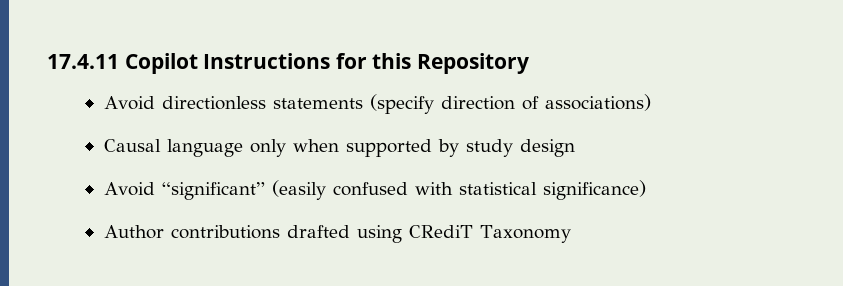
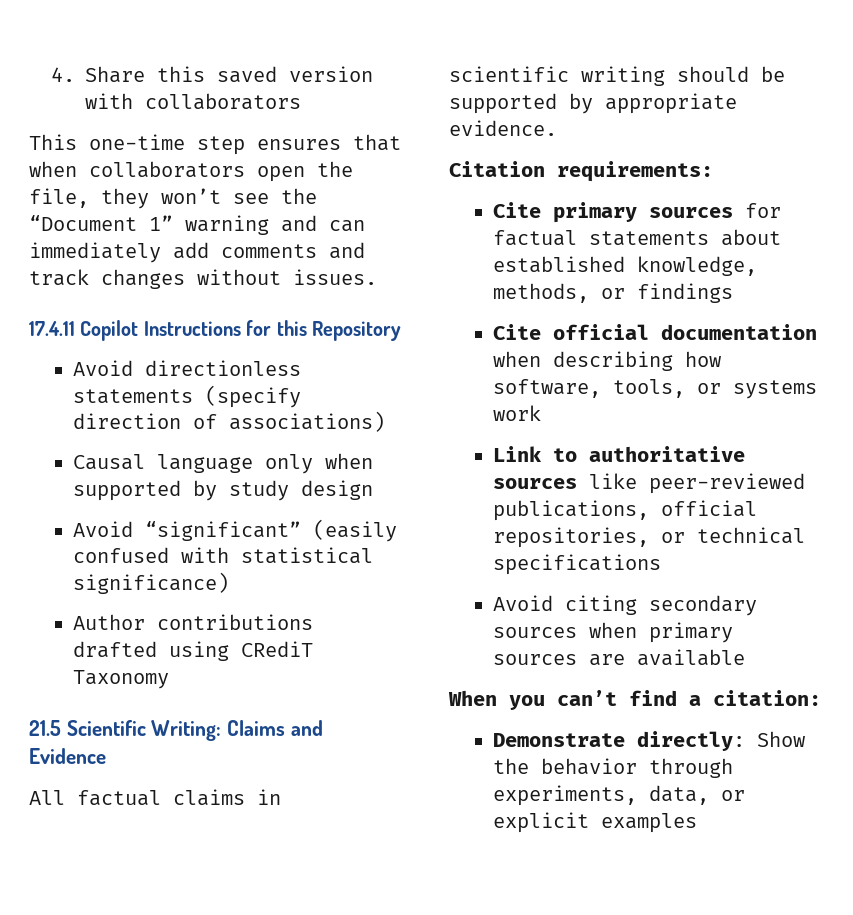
(47, 61) none -> [51,66,374,83] [85,93,302,110] [29,134,401,155] [29,161,353,182] [29,188,317,209] [29,215,365,235] [29,242,365,263] [29,269,377,289] 4. Share this saved version with collaborators // This one-time step ensures that when collaborators open the file, they won’t see the “Document 1” warning and can immediately add comments and track changes without issues. //
(571, 234) none -> [29,720,323,741] [29,748,106,764] [29,789,281,806] [449,66,785,86] [449,93,737,114] [449,120,557,136] [449,161,713,182] [493,202,782,223] [493,229,782,246] [493,256,758,276] [493,283,734,303] [493,324,818,340] [493,351,722,371] [493,379,818,399] [493,405,542,421] [493,446,746,462] [493,473,806,494] [493,500,758,521] [493,527,806,548] [493,554,662,575] [493,595,758,616] [493,622,734,643] [493,649,746,666] [448,690,821,710] [493,731,806,751] [493,758,734,778] [493,785,746,806] [493,812,698,833] // 21.5 Scientific Writing: Claims and Evidence // All factual claims in scientific writing should be supported by appropriate evidence. // Citation requirements: // Cite primary sources for factual statements about established knowledge, methods, or findings // Cite official documentation when describing how software, tools, or systems work // Link to authoritative sources like peer-reviewed publications, official repositories, or technical specifications // Avoid citing secondary sources when primary sources are available // When you can’t find a citation: // Demonstrate directly: Show the behavior through experiments, data, or explicit examples

